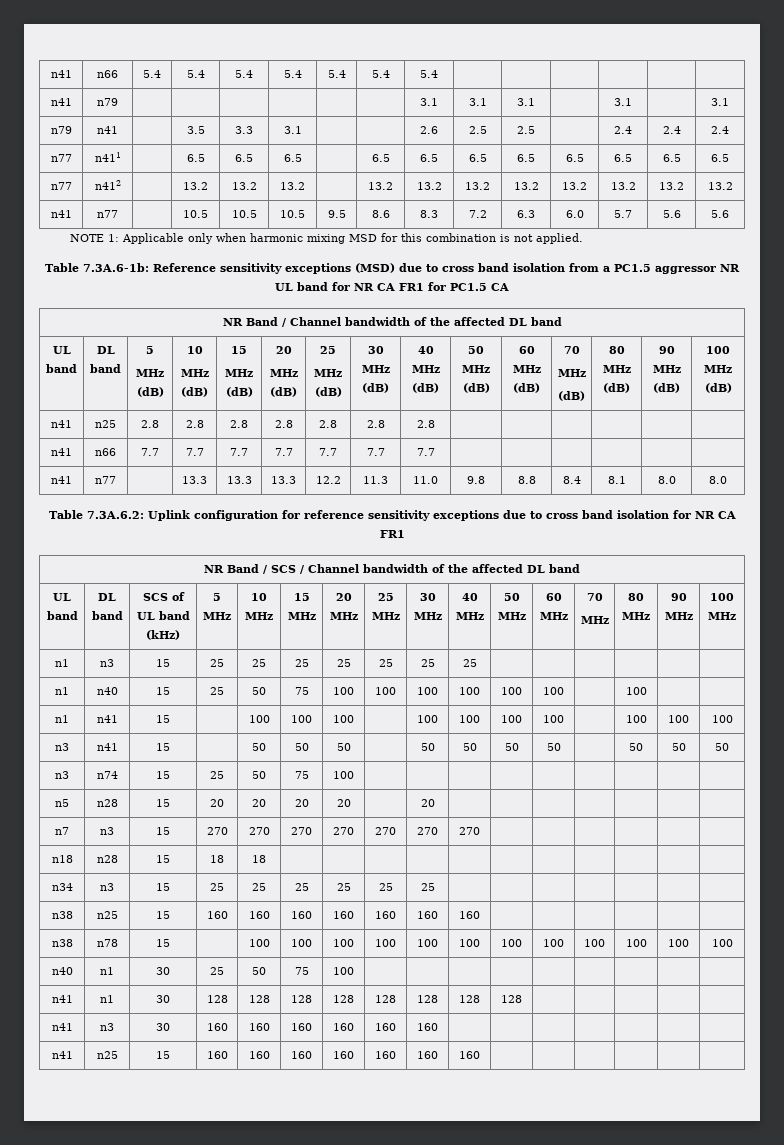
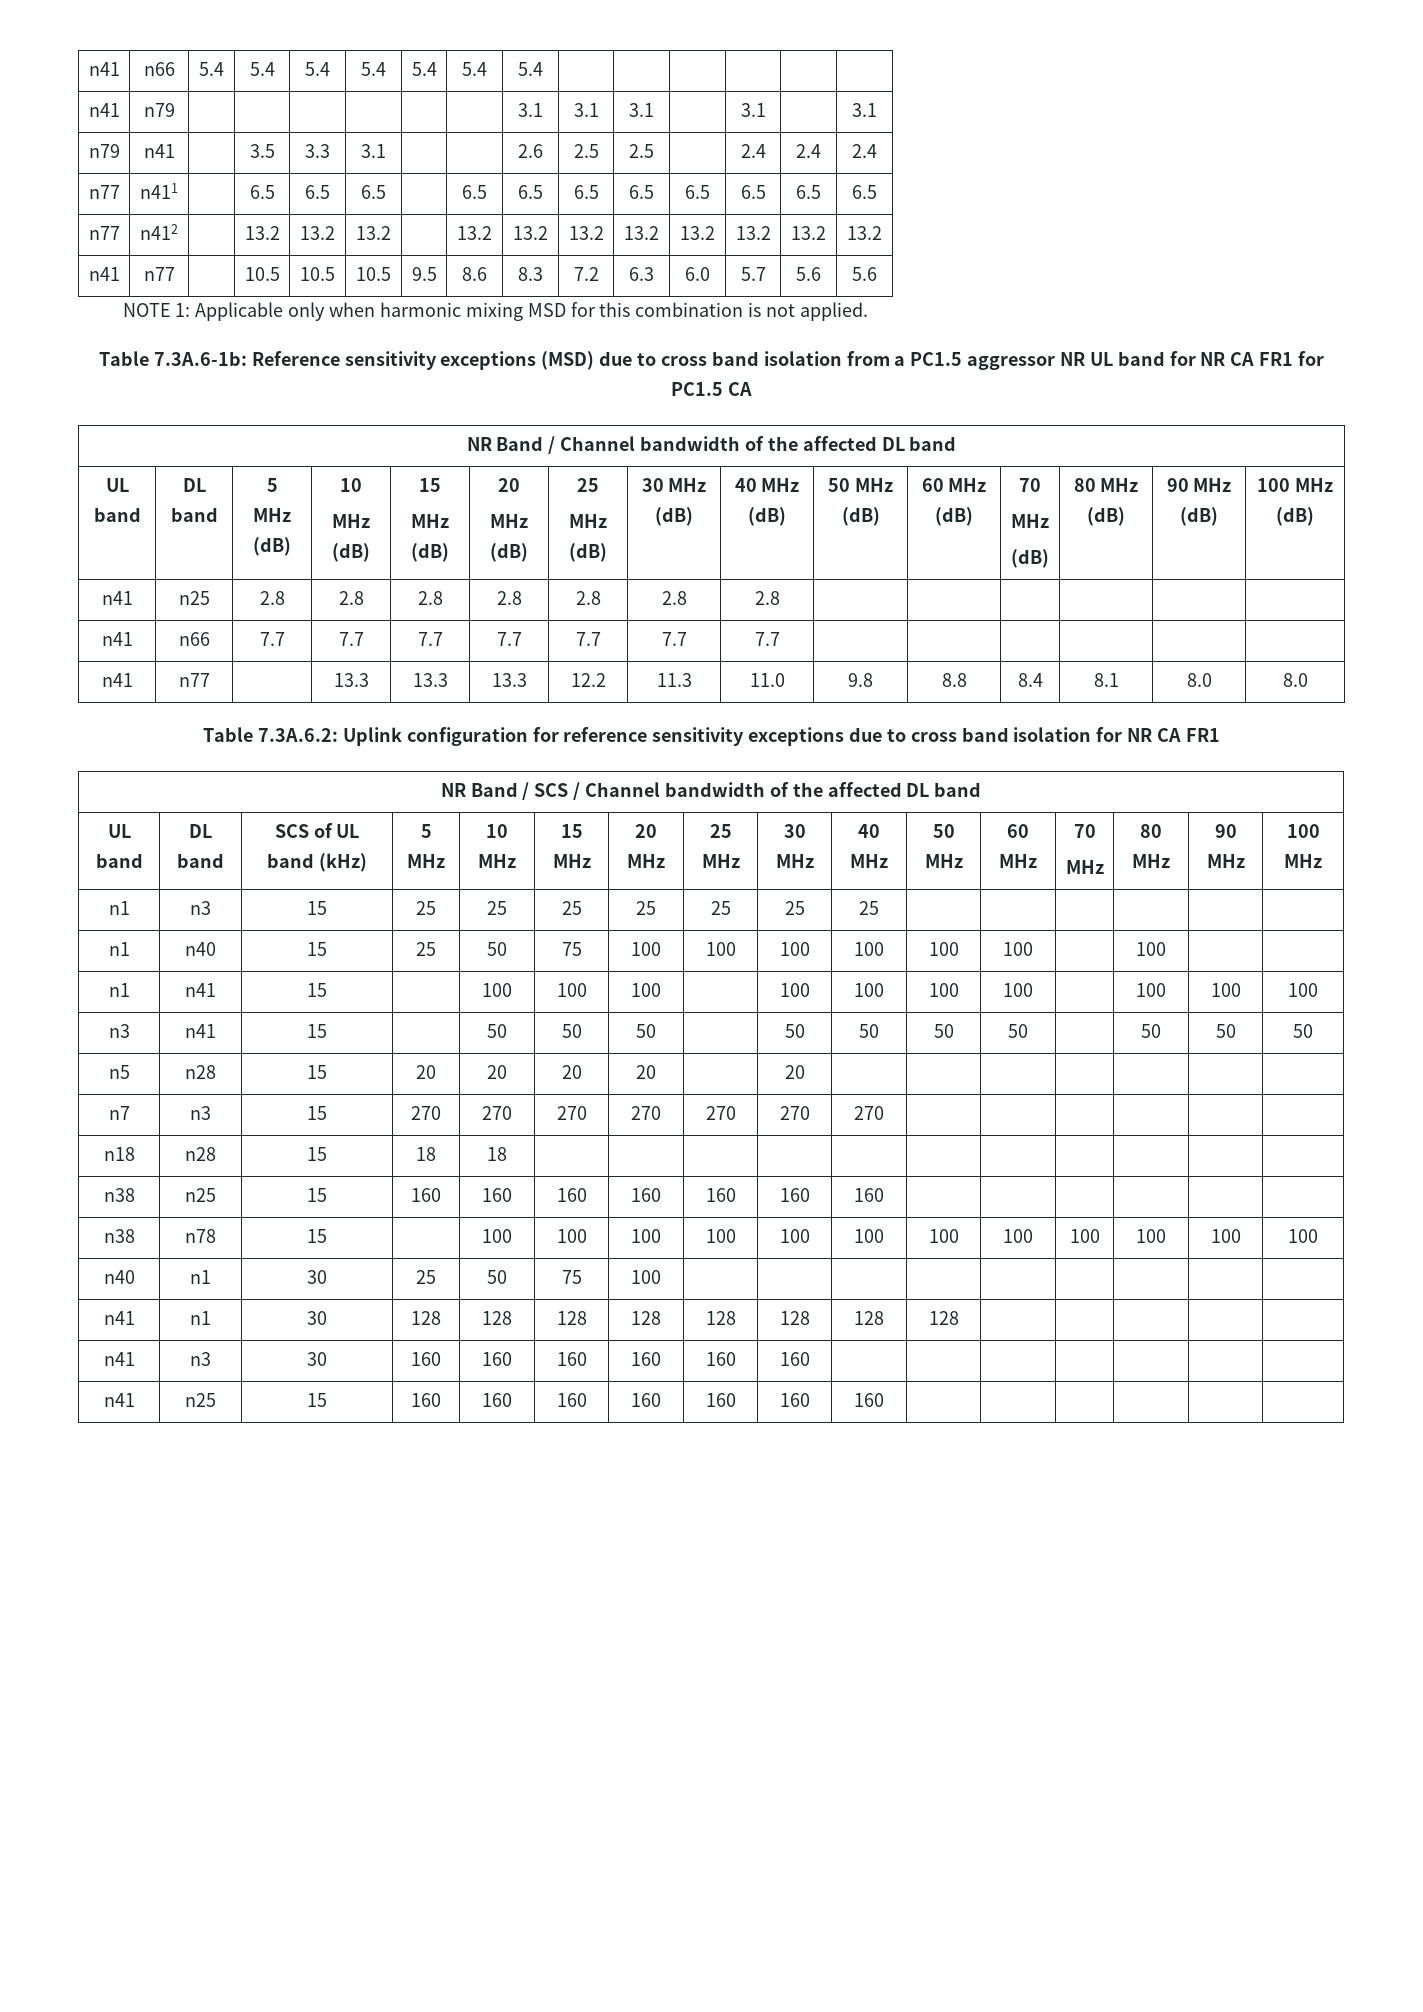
[55,771,69,779] [96,771,118,779] [156,771,170,779] [210,771,224,779] [252,771,266,779] [294,771,309,779] [333,771,354,779] // n3 | n74 | 15 | 25 | 50 | 75 | 100 | | | | | | | | | -> (1313, 1031) none
[51,883,73,891] [100,883,114,891] [156,883,170,891] [210,883,224,891] [252,883,266,891] [294,883,309,891] [336,883,351,891] [378,883,393,891] [420,883,435,891] // n34 | n3 | 15 | 25 | 25 | 25 | 25 | 25 | 25 | | | | | | | -> (507, 1154) none

